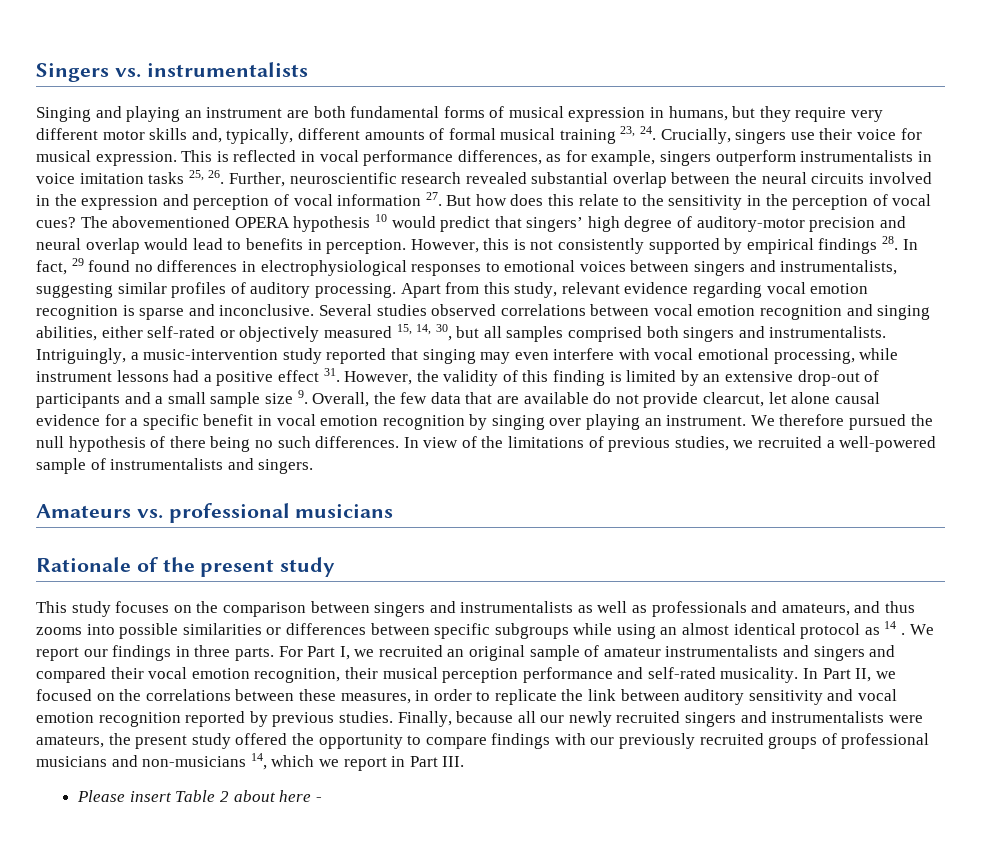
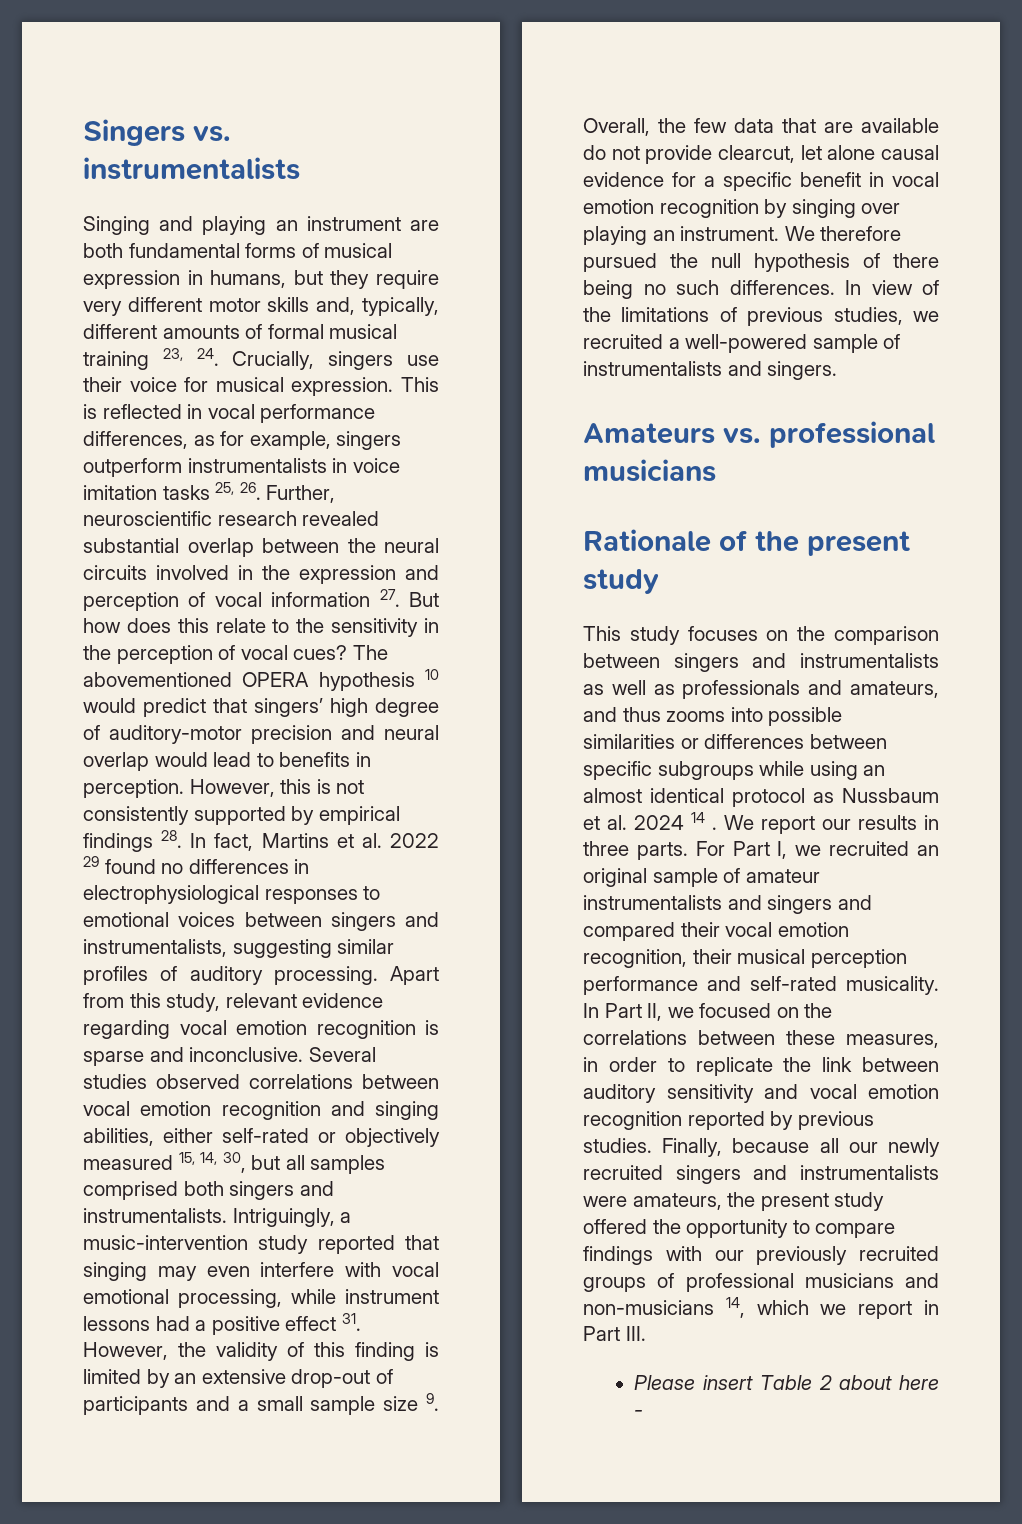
(67, 267) none -> [261,833,439,848] Martins et al. 2022
(880, 631) none -> [842,788,939,803] [583,815,684,830] Nussbaum et al. 2024
[112,645,172,661] findings -> [858,815,917,830] results

